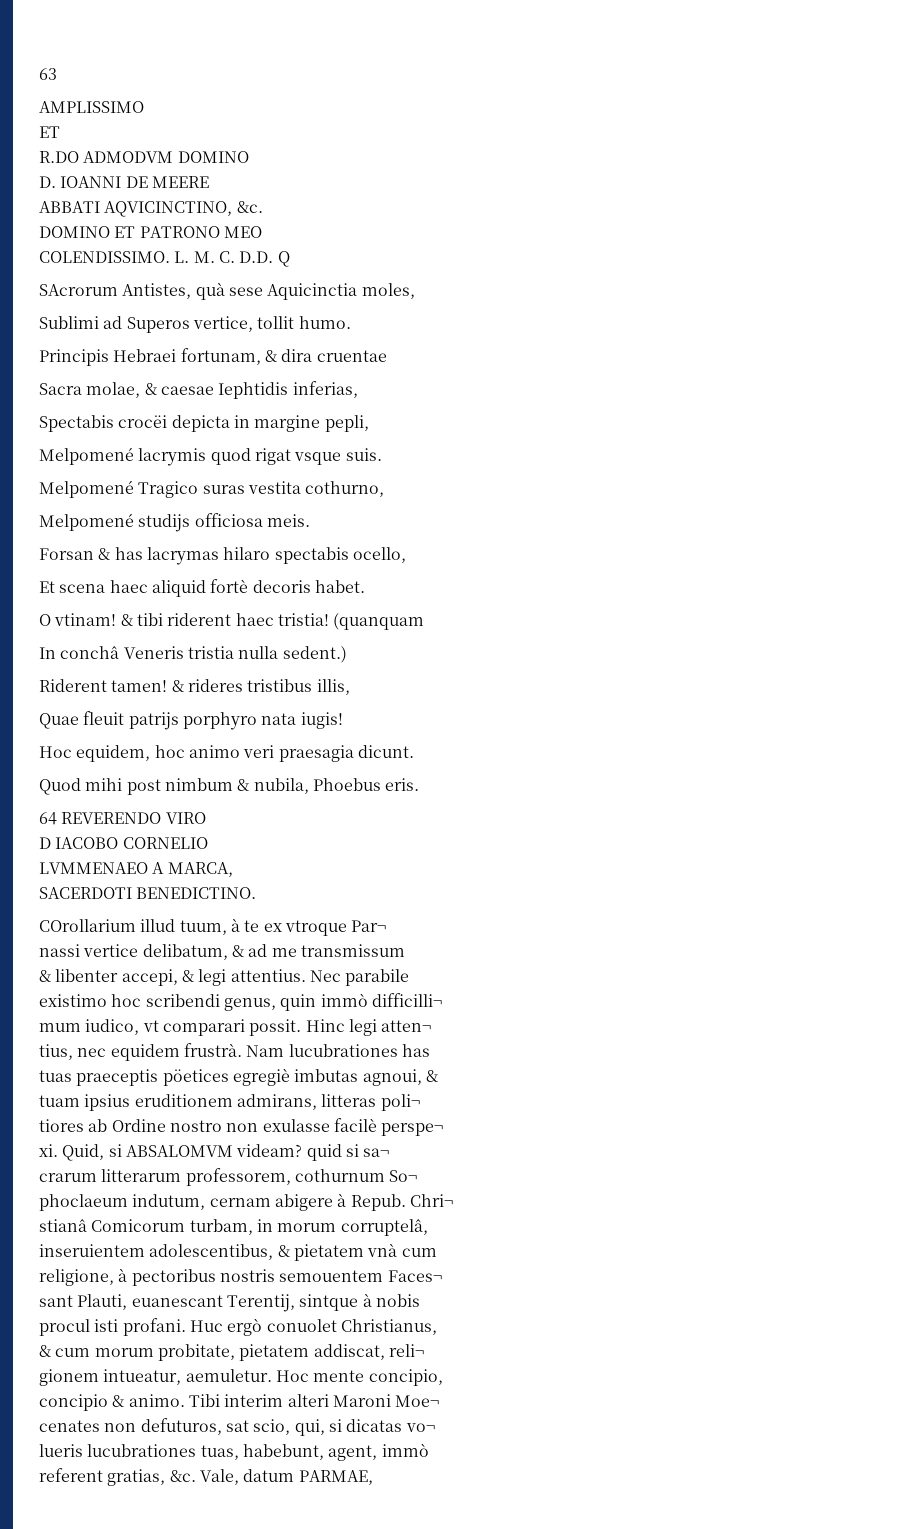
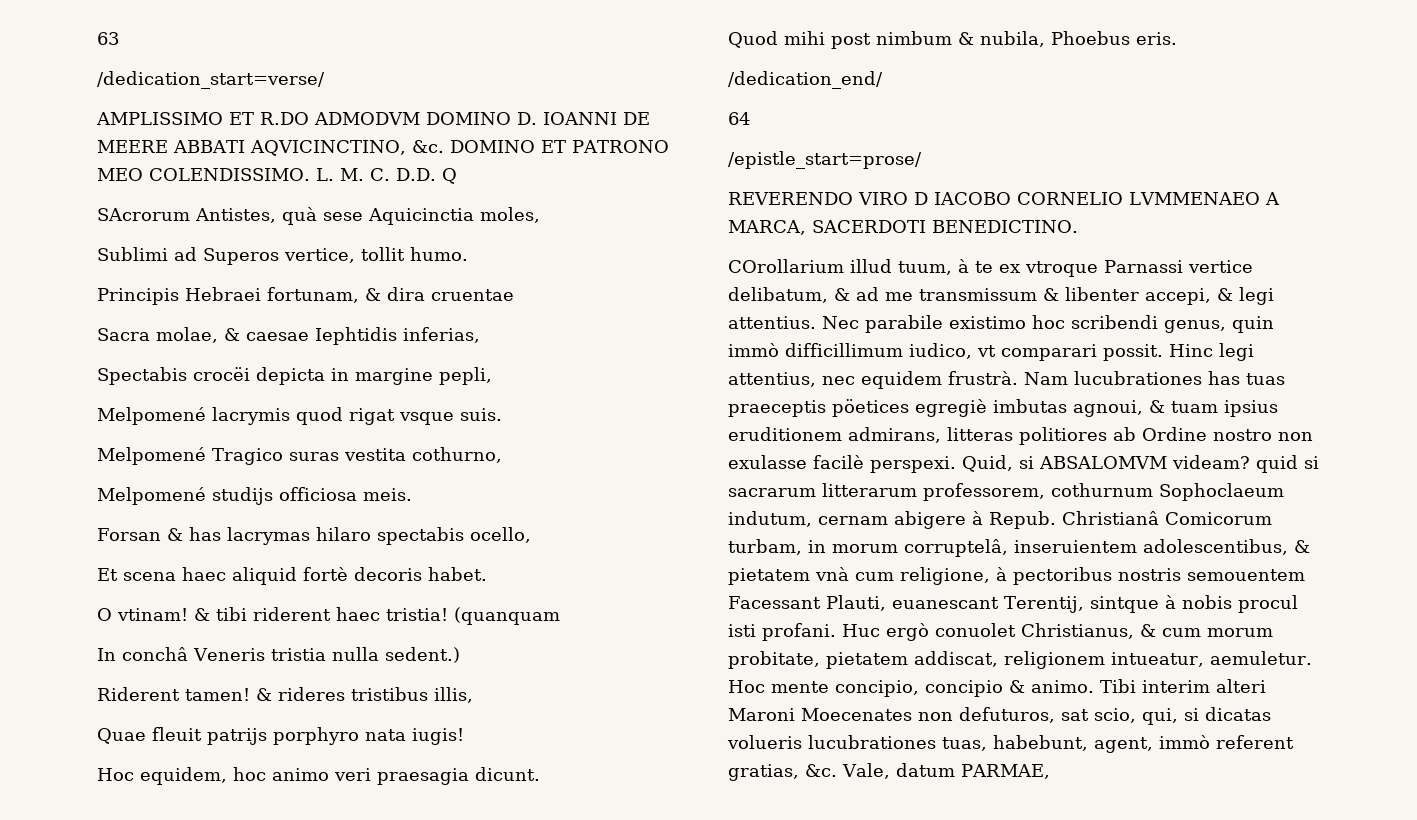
(57, 74) none -> [97,71,325,89] // /dedication_start=verse/
[39,126,60,138] // ET // -> [229,112,254,125] ET
(249, 157) // -> (511, 118) none
(209, 182) // -> (168, 146) none
(263, 207) // -> (444, 146) none
(262, 232) // -> (143, 174) none
(420, 784) none -> [728,71,883,89] // /dedication_end/
(57, 818) none -> [728,151,922,169] // /epistle_start=prose/ //
(206, 818) // -> (908, 198) none
(208, 843) // -> (1123, 198) none
(233, 869) // -> (806, 227) none
[351,920,387,932] [39,944,80,957] Par¬ // nassi -> [1104,260,1183,273] Parnassi
(405, 950) // -> (1037, 294) none
(410, 977) // -> (943, 324) none
[371,993,442,1007] [39,1023,81,1032] difficilli¬ // mum -> [785,343,903,357] difficillimum
[381,1020,432,1032] [39,1044,73,1060] atten¬ // tius, -> [728,372,816,387] attentius,
(430, 1050) // -> (1240, 378) none
(438, 1076) // -> (1165, 406) none
[380,1094,420,1111] [39,1119,84,1132] poli¬ // tiores -> [1019,427,1107,445] politiores
[381,1123,444,1136] [39,1144,58,1157] perspe¬ // xi. -> [870,456,956,473] perspexi.
[363,1148,390,1157] [39,1173,97,1182] sa¬ // crarum -> [728,488,816,497] sacrarum
[389,1170,418,1182] [39,1194,128,1211] So¬ // phoclaeum -> [1159,483,1284,501] Sophoclaeum
[409,1194,453,1207] [39,1219,87,1232] Chri¬ // stianâ -> [1062,511,1159,525] Christianâ
(428, 1227) // -> (1008, 548) none
(437, 1252) // -> (894, 576) none
[387,1270,442,1282] [39,1295,73,1307] Faces¬ // sant -> [728,596,821,609] Facessant
(420, 1300) // -> (1232, 602) none
(437, 1327) // -> (1134, 631) none
[388,1344,424,1357] [39,1369,99,1386] reli¬ // gionem -> [1004,651,1105,669] religionem
(443, 1377) // -> (919, 688) none
[395,1395,440,1407] [39,1420,100,1432] Moe¬ // cenates -> [801,708,912,721] Moecenates
[405,1423,435,1432] [39,1444,83,1457] vo¬ // lueris -> [727,735,802,749] volueris
(429, 1450) // -> (1210, 742) none

